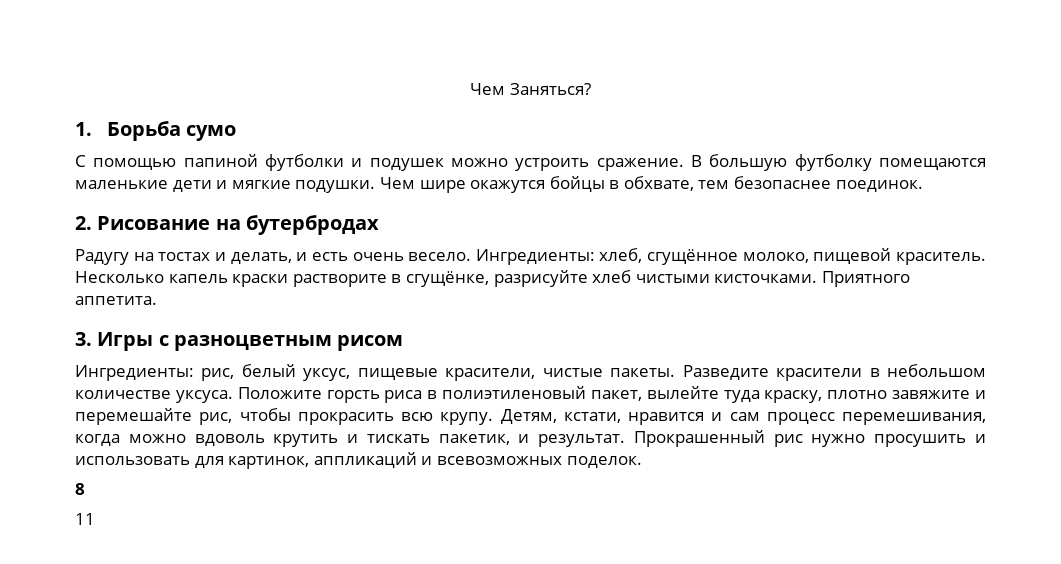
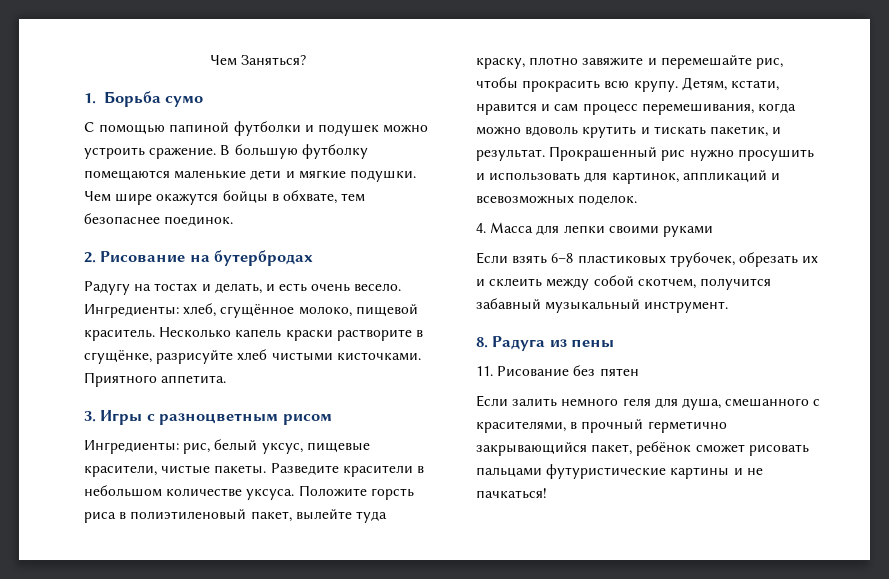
[75,483,85,495] [75,513,95,525] 8 // 11 -> [476,222,713,237] [476,252,819,267] [476,275,771,290] [476,298,729,313] [476,336,615,351] [476,365,639,377] [476,395,821,410] [476,419,727,433] [476,441,809,456] [476,464,763,479] [476,488,547,499] 4. Масса для лепки своими руками // Если взять 6–8 пластиковых трубочек, обрезать их и склеить между собой скотчем, получится забавный музыкальный инструмент. // 8. Радуга из пены // 11. Рисование без пятен // Если залить немного геля для душа, смешанного с красителями, в прочный герметично закрывающийся пакет, ребёнок сможет рисовать пальцами футуристические картины и не пачкаться!

